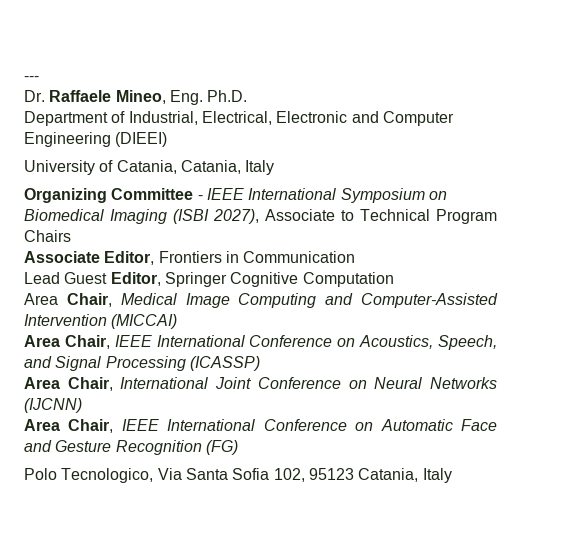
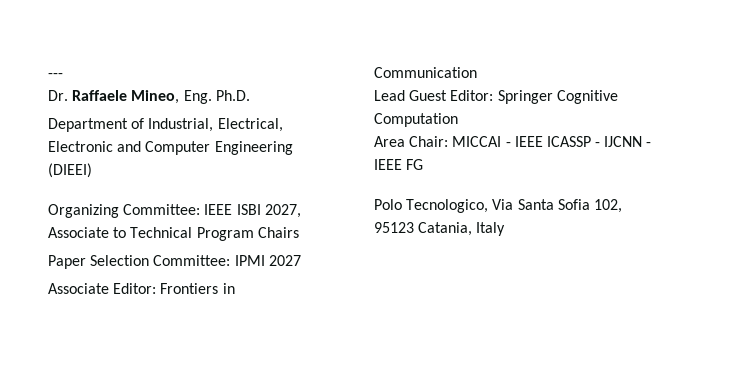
[24,160,275,175] [24,188,447,203] [24,209,259,224] University of Catania, Catania, Italy // Organizing Committee - IEEE International Symposium on Biomedical Imaging (ISBI 2027), -> [48,204,301,218] Organizing Committee: IEEE ISBI 2027,
[24,251,155,265] // Associate Editor, -> [48,255,301,269] [48,283,157,294] // Paper Selection Committee: IPMI 2027 // Associate Editor:
[110,272,161,286] Editor, -> [450,90,494,101] Editor:
[66,293,498,308] [24,314,178,329] [24,335,497,350] [24,356,260,371] [24,377,498,391] [24,398,82,413] [24,419,497,433] [24,440,238,455] Chair, Medical Image Computing and Computer-Assisted Intervention (MICCAI) // Area Chair, IEEE International Conference on Acoustics, Speech, and Signal Processing (ICASSP) // Area Chair, International Joint Conference on Neural Networks (IJCNN) // Area Chair, IEEE International Conference on Automatic Face and Gesture Recognition (FG) -> [409,136,652,147] [374,159,424,170] Chair: MICCAI - IEEE ICASSP - IJCNN - IEEE FG

